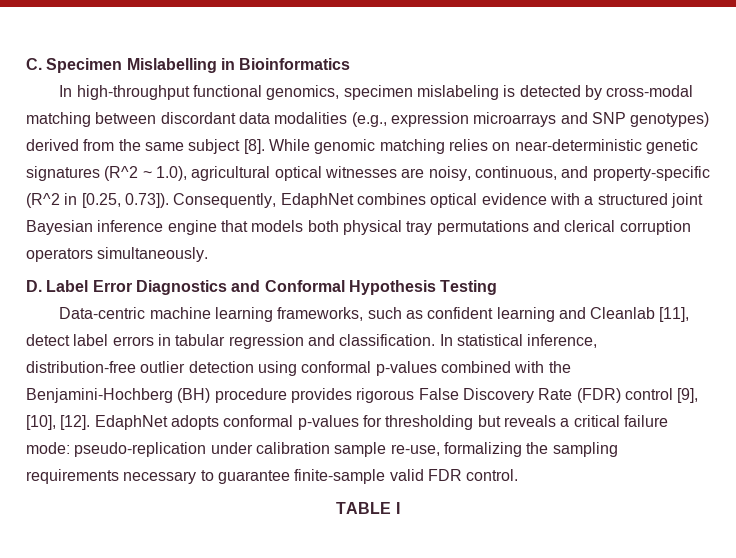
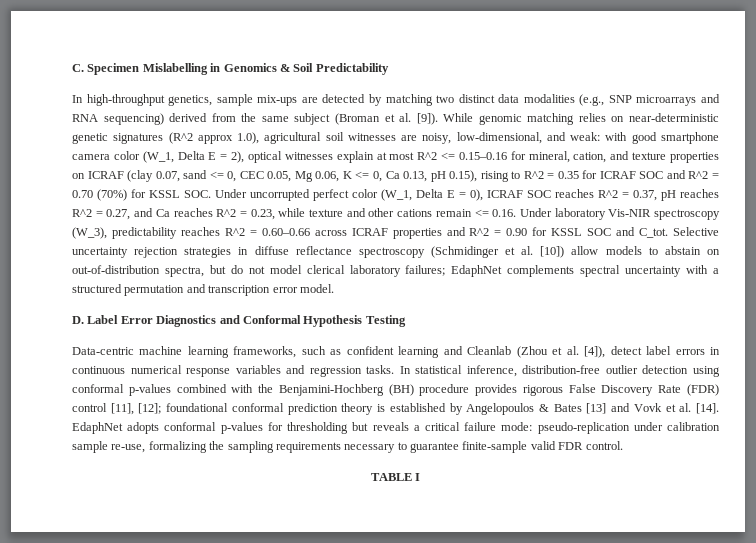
[239,58,351,70] [59,85,694,100] [26,112,236,127] Bioinformatics // In high-throughput functional genomics, specimen mislabeling is detected by cross-modal matching between discordant -> [223,63,389,75] [72,94,495,106] Genomics & Soil Predictability // In high-throughput genetics, sample mix-ups are detected by matching two distinct
[390,112,469,127] expression -> [608,95,632,103] SNP
[591,112,710,127] SNP genotypes) -> [72,113,164,125] RNA sequencing)
[243,139,265,154] [8]. -> [334,113,438,125] (Broman et al. [9]).
[142,171,152,178] ~ -> [197,135,233,144] approx
[274,166,322,181] optical -> [325,132,344,141] soil
[474,166,710,181] [26,193,703,208] [26,220,691,235] [26,247,209,262] continuous, and property-specific (R^2 in [0.25, 0.73]). Consequently, EdaphNet combines optical evidence with a structured joint Bayesian inference engine that models both physical tray permutations and clerical corruption operators simultaneously. -> [456,132,719,144] [72,151,720,163] [72,170,720,182] [72,189,719,201] [72,208,720,220] [72,227,720,239] [72,246,720,258] [72,265,720,277] [72,284,334,296] low-dimensional, and weak: with good smartphone camera color (W_1, Delta E = 2), optical witnesses explain at most R^2 <= 0.15–0.16 for mineral, cation, and texture properties on ICRAF (clay 0.07, sand <= 0, CEC 0.05, Mg 0.06, K <= 0, Ca 0.13, pH 0.15), rising to R^2 = 0.35 for ICRAF SOC and R^2 = 0.70 (70%) for KSSL SOC. Under uncorrupted perfect color (W_1, Delta E = 0), ICRAF SOC reaches R^2 = 0.37, pH reaches R^2 = 0.27, and Ca reaches R^2 = 0.23, while texture and other cations remain <= 0.16. Under laboratory Vis-NIR spectroscopy (W_3), predictability reaches R^2 = 0.60–0.66 across ICRAF properties and R^2 = 0.90 for KSSL SOC and C_tot. Selective uncertainty rejection strategies in diffuse reflectance spectroscopy (Schmidinger et al. [10]) allow models to abstain on out-of-distribution spectra, but do not model clerical laboratory failures; EdaphNet complements spectral uncertainty with a structured permutation and transcription error model.
[659,307,690,322] [26,334,436,349] [11], detect label errors in tabular regression and classification. -> [516,346,721,358] [72,365,395,377] (Zhou et al. [4]), detect label errors in continuous numerical response variables and regression tasks.
[677,388,699,403] [26,415,91,430] [9], [10], [12]. -> [110,403,719,415] [11], [12]; foundational conformal prediction theory is established by Angelopoulos & Bates [13] and Vovk et al. [14].

